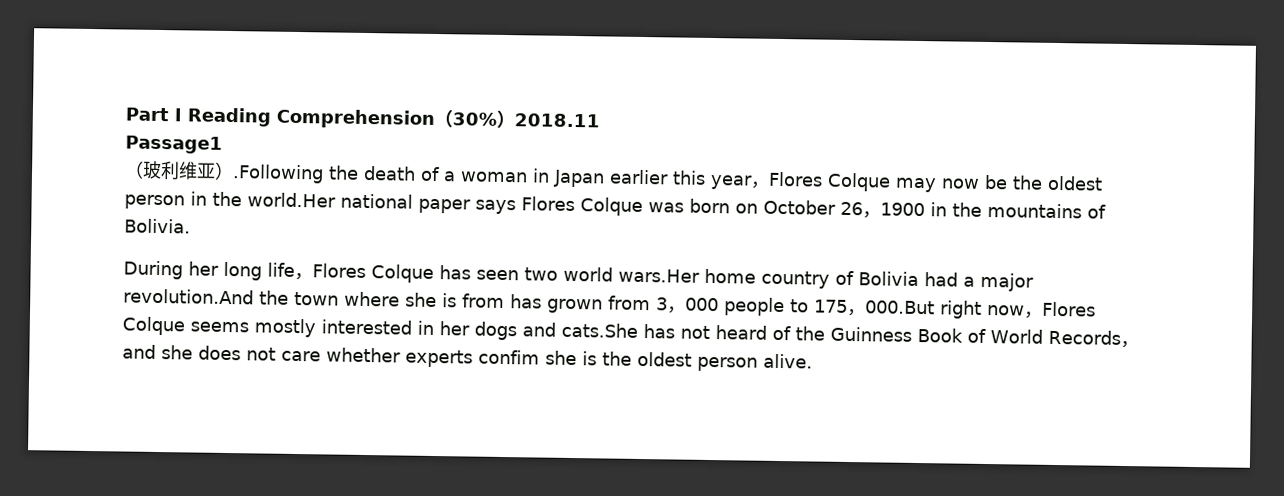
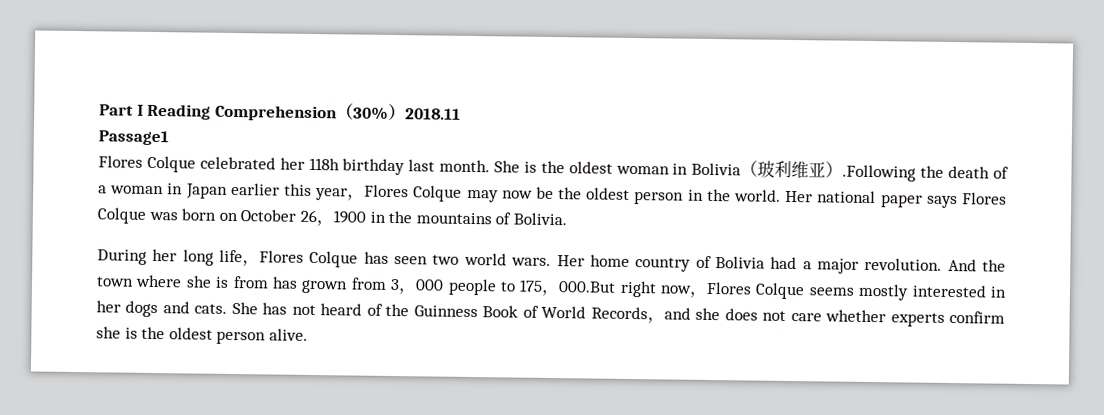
(223, 144) none -> [98,155,742,176] Flores Colque celebrated her 118h birthday last month. She is the oldest woman in Bolivia
[247,192,336,208] world.Her -> [734,189,814,203] world. Her
[618,268,700,283] wars.Her -> [511,255,585,267] wars. Her
[123,288,254,305] revolution.And -> [864,257,977,272] revolution. And
[561,322,638,338] cats.She -> [194,301,258,315] cats. She
[478,349,540,365] confim -> [949,311,1006,324] confirm

